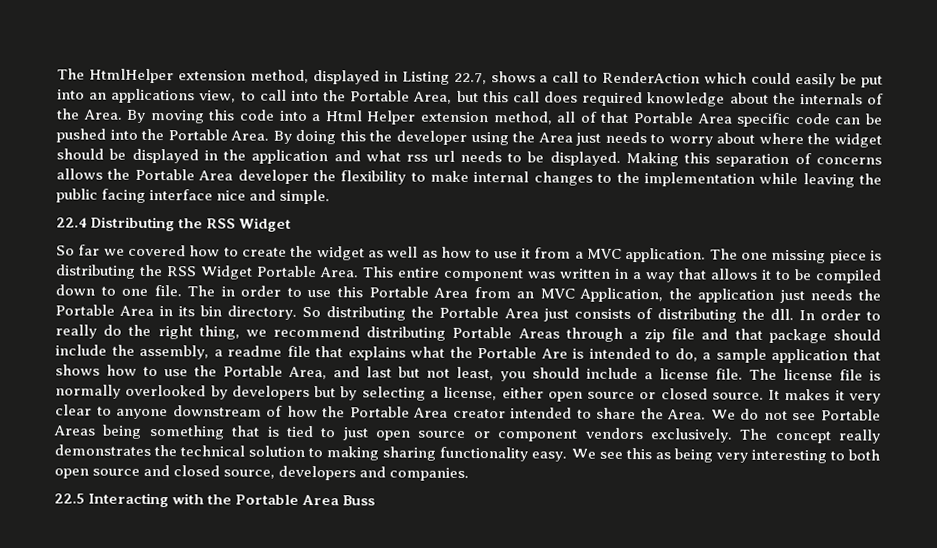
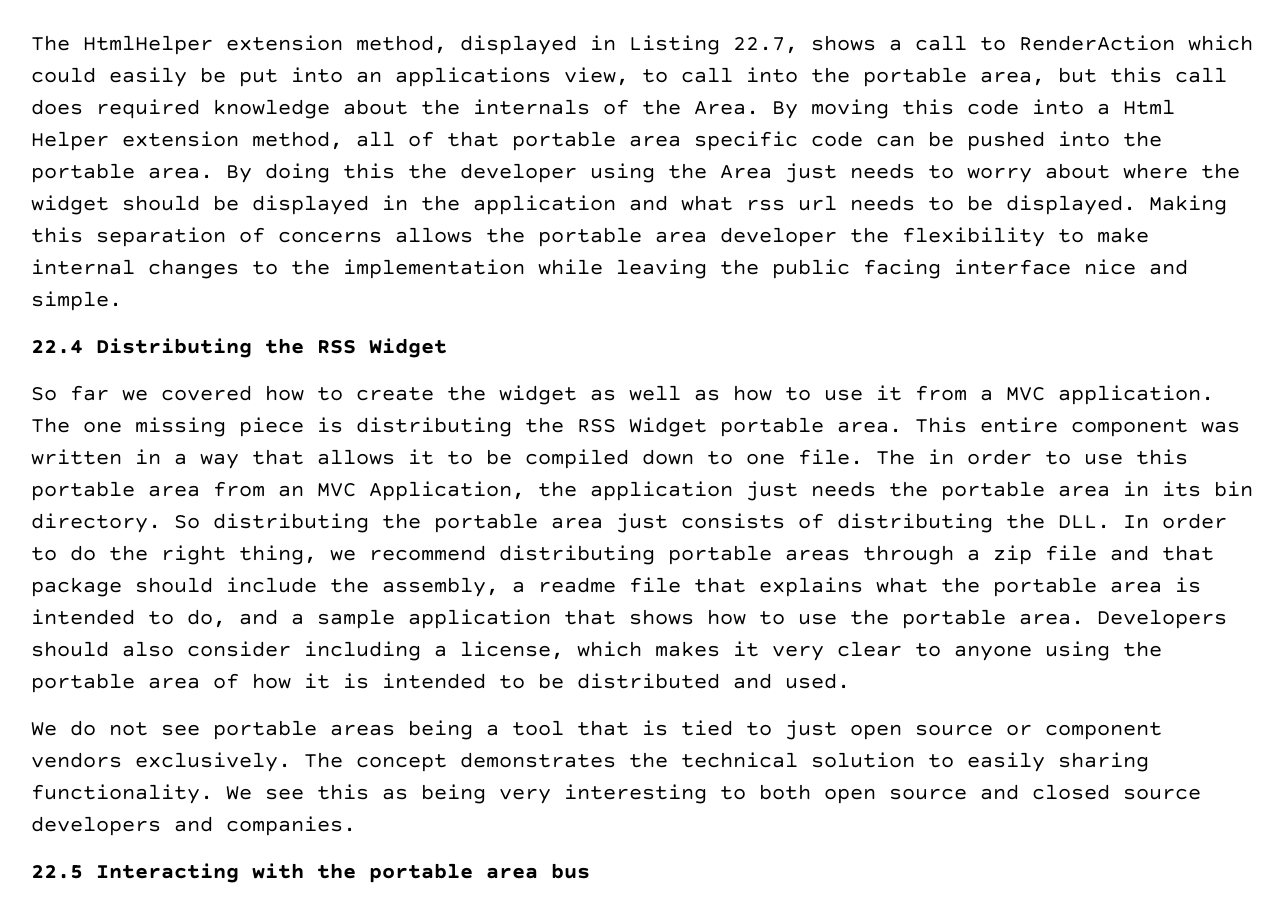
[350,90,453,104] Portable Area, -> [863,67,1045,87] portable area,
[633,112,733,124] Portable Area -> [512,131,681,151] portable area
[167,129,270,141] Portable Area. -> [31,163,213,183] portable area.
[134,168,234,181] Portable Area -> [538,227,707,247] portable area
[256,265,359,278] Portable Area. -> [720,417,902,437] portable area.
[368,286,469,299] Portable Area -> [31,481,200,501] portable area
[55,304,155,317] Portable Area -> [941,481,1110,501] portable area
[439,306,539,319] Portable Area -> [434,513,603,533] portable area
[769,308,794,321] dll. -> [1058,515,1110,529] DLL.
[55,324,97,339] really -> (57, 554) none
[452,326,560,339] Portable Areas -> [668,545,850,565] portable areas
[477,347,568,359] Portable Are -> [993,577,1162,597] portable area
(698, 355) none -> [239,609,278,625] and
[223,365,881,382] [55,384,781,402] Portable Area, and last but not least, you should include a license file. The license file is normally overlooked by developers but by selecting a license, either open source or closed source. It -> [902,609,1227,629] [31,641,642,661] portable area. Developers should also consider including a license, which
[172,405,881,421] [53,424,225,440] downstream of how the Portable Area creator intended to share the Area. We do not see Portable Areas being something -> [1045,641,1162,661] [31,673,850,693] [31,720,564,740] using the portable area of how it is intended to be distributed and used. // We do not see portable areas being a tool
[838,429,881,444] really -> (447, 763) none
[326,446,568,462] making sharing functionality easy. -> [967,752,1149,772] [31,784,213,804] easily sharing functionality.
[223,469,276,479] source, -> [1123,788,1201,800] source
[235,494,376,506] Portable Area Buss -> [369,863,590,883] portable area bus

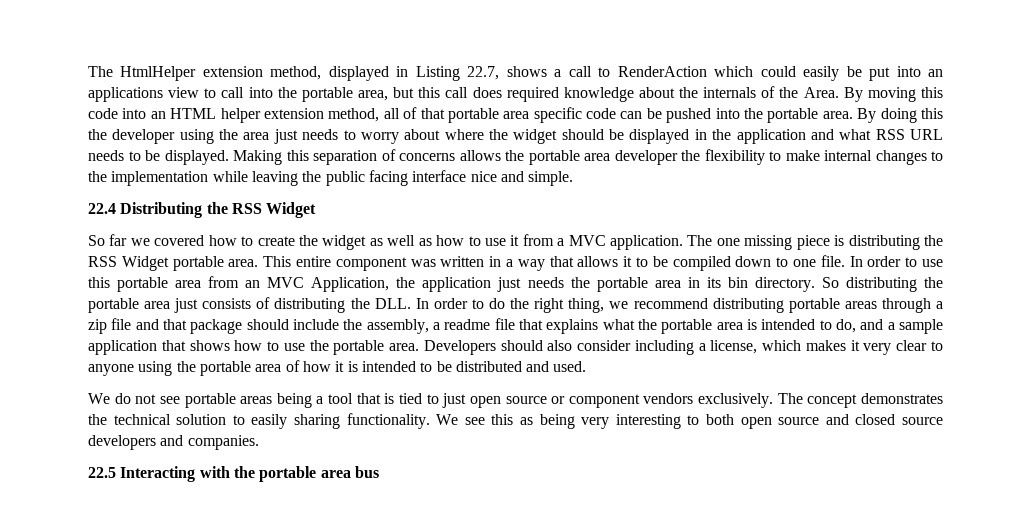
[564,67,629,86] view, -> [168,87,200,98] view
[1097,99,1175,115] [31,131,109,151] a Html Helper -> [150,108,261,123] an HTML helper
[720,165,772,179] Area -> [243,132,270,140] area
[746,195,837,211] rss url -> [875,129,944,140] RSS URL
[876,449,954,465] The in -> [849,256,863,267] In

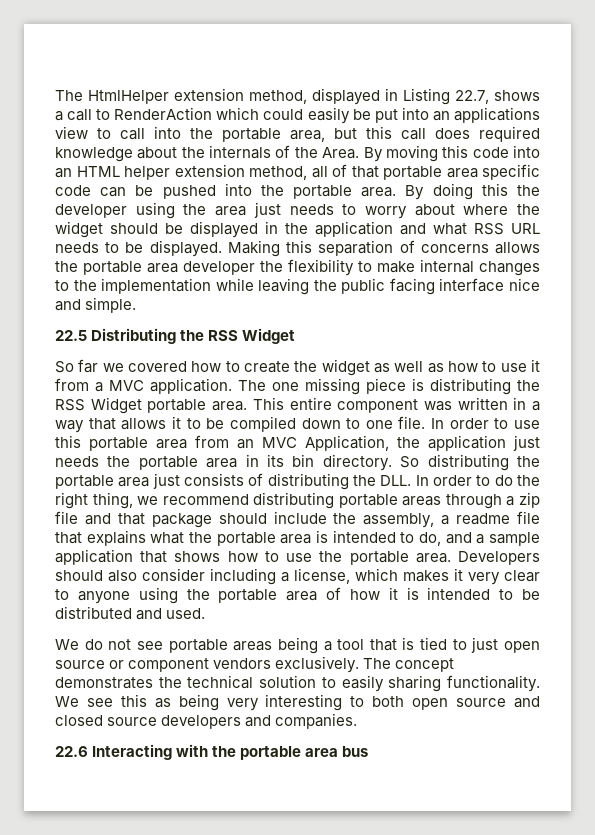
[88,203,116,214] 22.4 -> [55,330,87,341] 22.5
[88,467,116,478] 22.5 -> [55,746,88,757] 22.6

